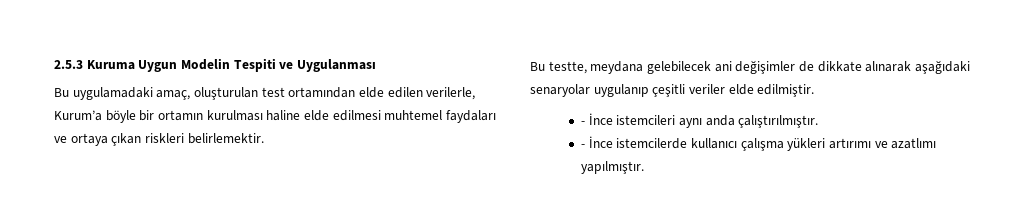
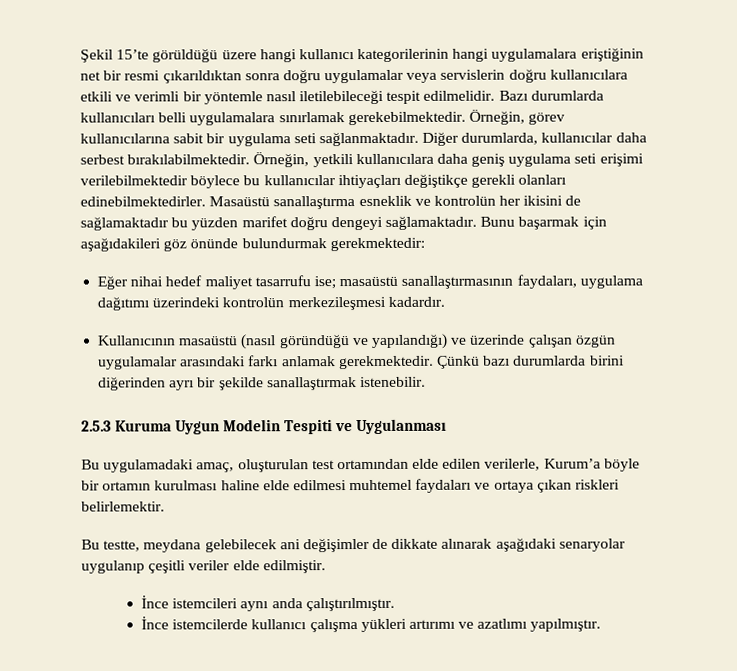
(54, 64) none -> [80,47,644,63] [80,68,628,84] [80,89,604,105] [80,109,566,126] [80,131,647,147] [80,152,644,168] [80,173,568,189] [80,195,582,210] [80,215,607,231] [80,237,425,252] [97,274,643,290] [97,296,445,311] [97,333,616,350] [98,355,625,370] [98,376,426,391] Şekil 15’te görüldüğü üzere hangi kullanıcı kategorilerinin hangi uygulamalara eriştiğinin net bir resmi çıkarıldıktan sonra doğru uygulamalar veya servislerin doğru kullanıcılara etkili ve verimli bir yöntemle nasıl iletilebileceği tespit edilmelidir. Bazı durumlarda kullanıcıları belli uygulamalara sınırlamak gerekebilmektedir. Örneğin, görev kullanıcılarına sabit bir uygulama seti sağlanmaktadır. Diğer durumlarda, kullanıcılar daha serbest bırakılabilmektedir. Örneğin, yetkili kullanıcılara daha geniş uygulama seti erişimi verilebilmektedir böylece bu kullanıcılar ihtiyaçları değiştikçe gerekli olanları edinebilmektedirler. Masaüstü sanallaştırma esneklik ve kontrolün her ikisini de sağlamaktadır bu yüzden marifet doğru dengeyi sağlamaktadır. Bunu başarmak için aşağıdakileri göz önünde bulundurmak gerekmektedir: // Eğer nihai hedef maliyet tasarrufu ise; masaüstü sanallaştırmasının faydaları, uygulama dağıtımı üzerindeki kontrolün merkezileşmesi kadardır. // Kullanıcının masaüstü (nasıl göründüğü ve yapılandığı) ve üzerinde çalışan özgün uygulamalar arasındaki farkı anlamak gerekmektedir. Çünkü bazı durumlarda birini diğerinden ayrı bir şekilde sanallaştırmak istenebilir. //
[580,121,585,125] - -> (326, 567) none
[580,144,585,148] - -> (395, 604) none

